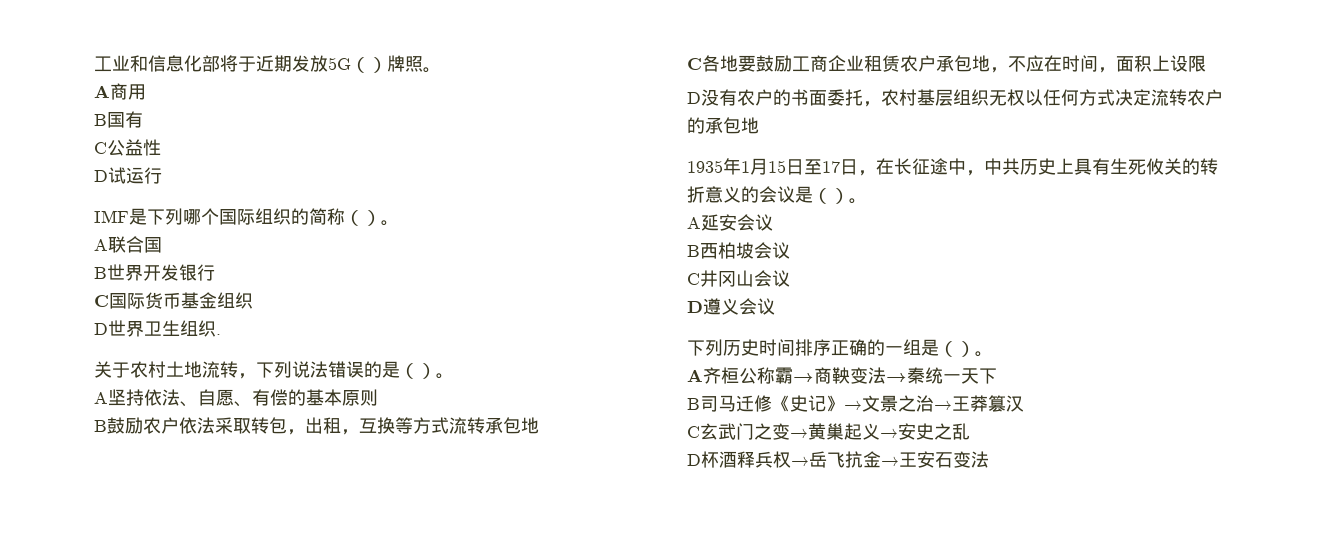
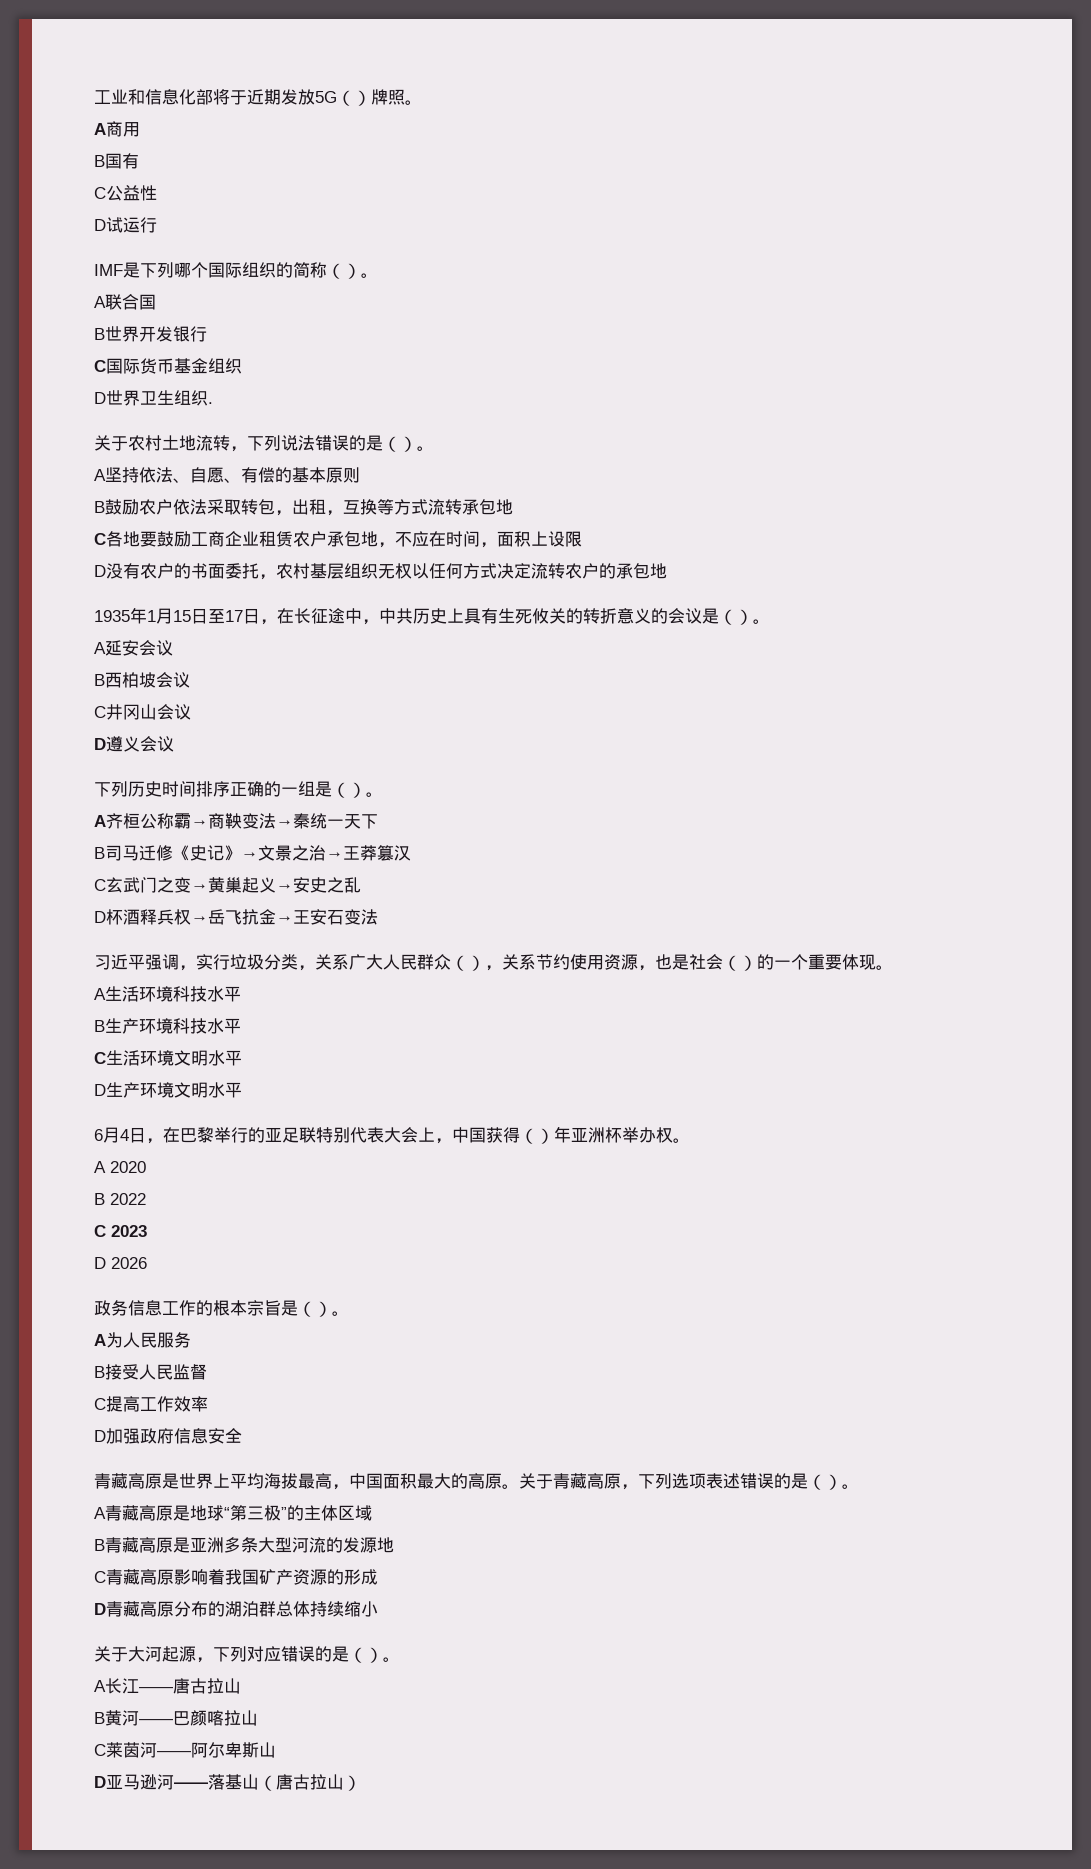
(989, 459) none -> [94,954,893,971] [94,986,241,1002] [94,1018,241,1034] [94,1050,242,1066] [94,1082,242,1098] [94,1126,690,1144] [94,1161,146,1173] [94,1193,146,1205] [94,1225,147,1237] [94,1257,147,1269] [94,1300,349,1317] [94,1332,191,1348] [94,1364,207,1380] [94,1396,208,1412] [94,1428,242,1444] [94,1473,859,1490] [94,1505,372,1521] [94,1537,394,1553] [94,1569,378,1585] [94,1601,378,1617] [94,1646,400,1663] [94,1678,241,1694] [94,1710,258,1726] [94,1742,276,1758] [94,1774,361,1791] // 习近平强调，实行垃圾分类，关系广大人民群众（），关系节约使用资源，也是社会（）的一个重要体现。 // A生活环境科技水平 // B生产环境科技水平 // C生活环境文明水平 // D生产环境文明水平 // 6月4日，在巴黎举行的亚足联特别代表大会上，中国获得（）年亚洲杯举办权。 // A 2020 // B 2022 // C 2023 // D 2026 // 政务信息工作的根本宗旨是（）。 // A为人民服务 // B接受人民监督 // C提高工作效率 // D加强政府信息安全 // 青藏高原是世界上平均海拔最高，中国面积最大的高原。关于青藏高原，下列选项表述错误的是（）。 // A青藏高原是地球“第三极”的主体区域 // B青藏高原是亚洲多条大型河流的发源地 // C青藏高原影响着我国矿产资源的形成 // D青藏高原分布的湖泊群总体持续缩小 // 关于大河起源，下列对应错误的是（）。 // A长江——唐古拉山 // B黄河——巴颜喀拉山 // C莱茵河——阿尔卑斯山 // D亚马逊河——落基山（唐古拉山）

